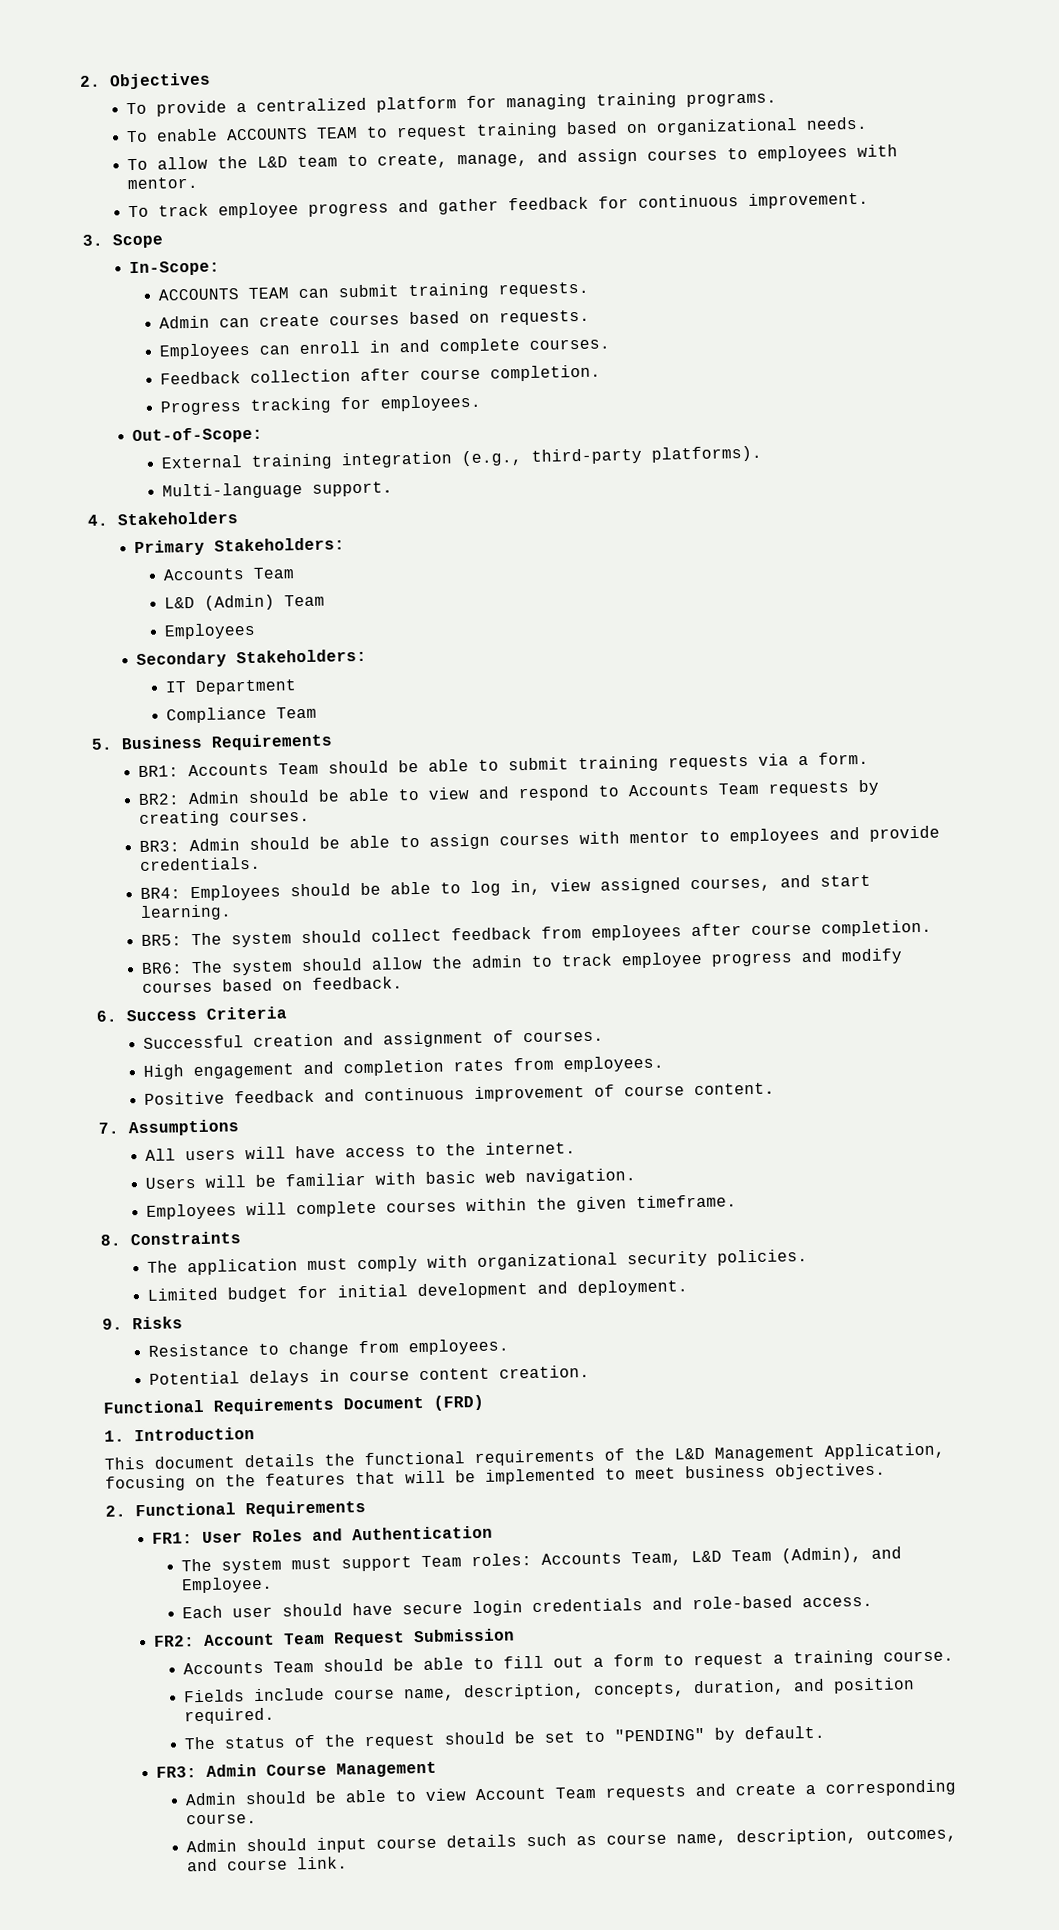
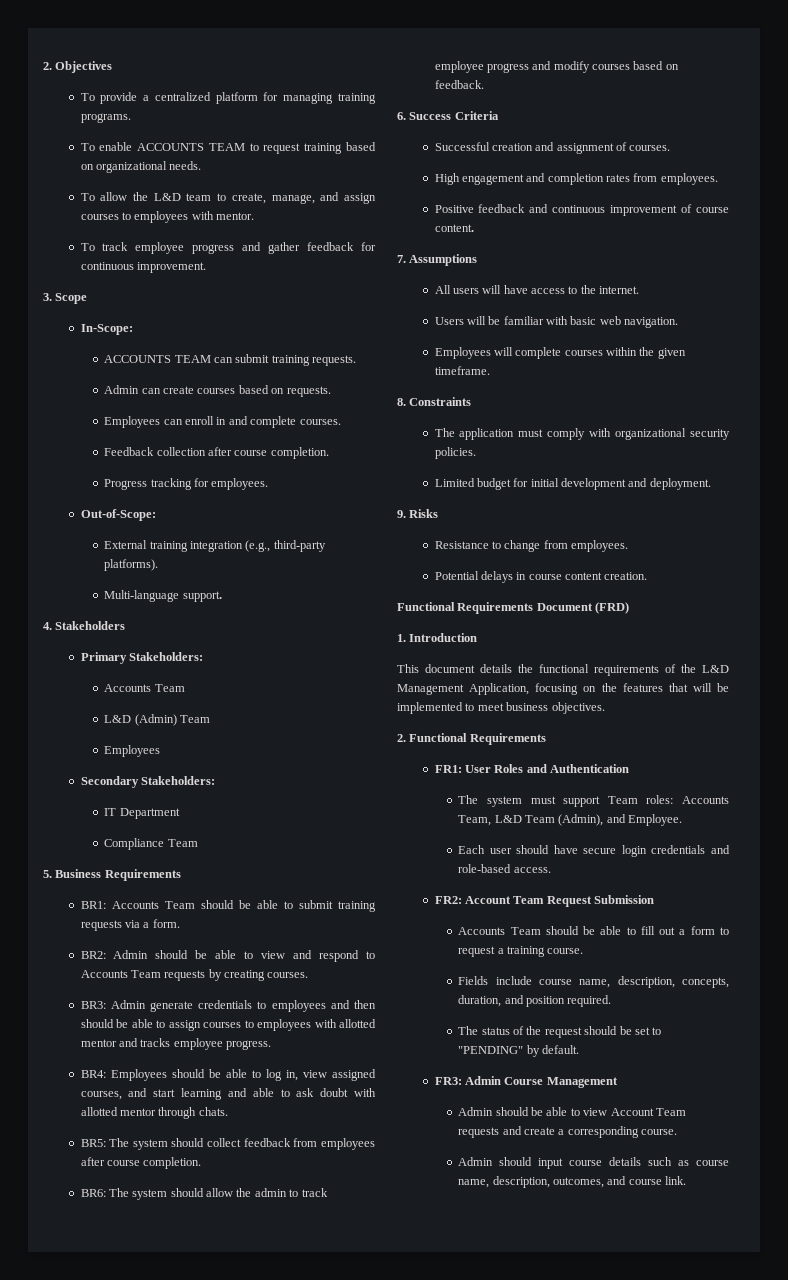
(241, 845) none -> [149,1000,376,1012] generate credentials to employees and then
[579,825,941,845] [140,856,262,871] with mentor to employees and provide credentials. -> [244,1019,376,1031] [80,1038,272,1050] to employees with allotted mentor and tracks employee progress.
[140,904,233,921] learning. -> [181,1088,376,1100] [80,1107,228,1119] learning and able to ask doubt with allotted mentor through chats.

